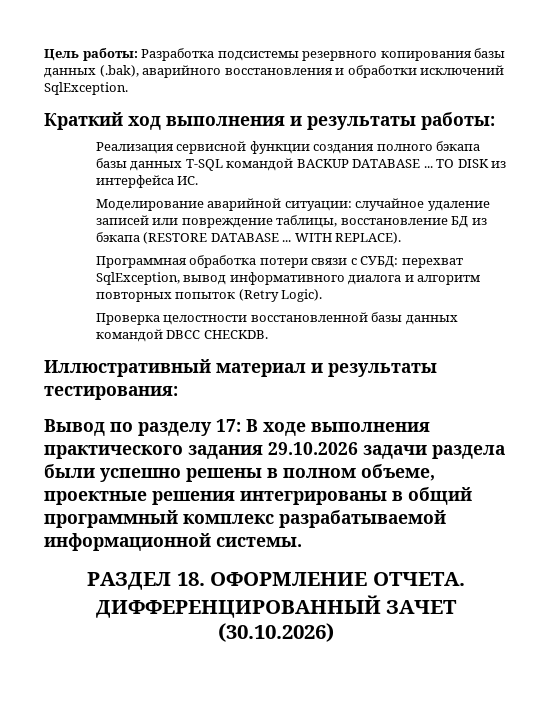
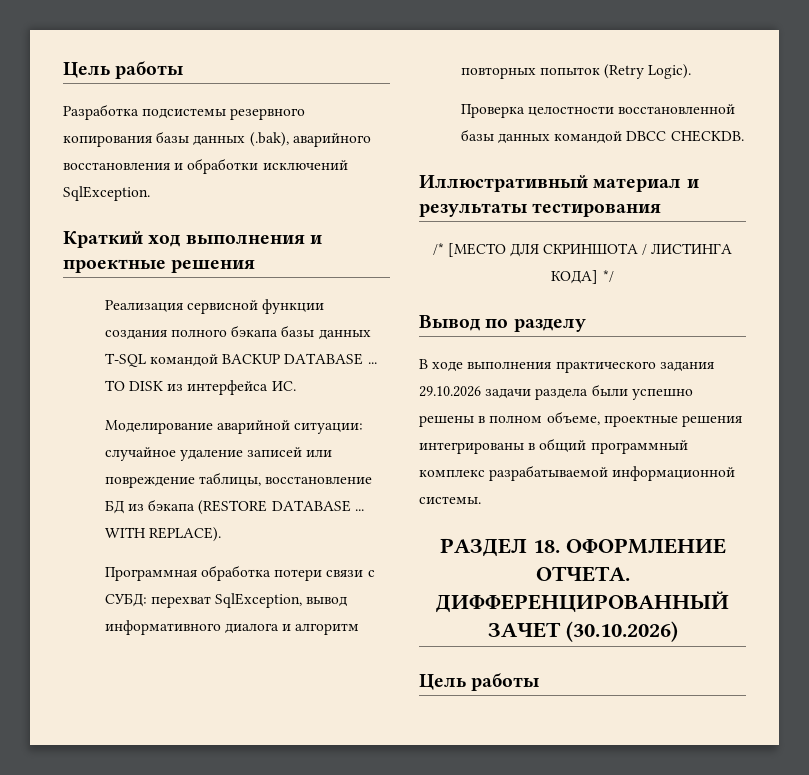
[44,48,138,61] Цель работы: -> [63,61,185,79] Цель работы //
[307,112,495,130] результаты работы: -> [63,259,256,273] проектные решения
[44,386,178,400] тестирования: -> [532,203,662,217] [432,243,733,257] [551,270,614,284] тестирования // /* [МЕСТО ДЛЯ СКРИНШОТА / ЛИСТИНГА КОДА] */
[216,419,241,432] 17: -> (586, 325) //
(334, 632) none -> [419,673,541,691] // Цель работы

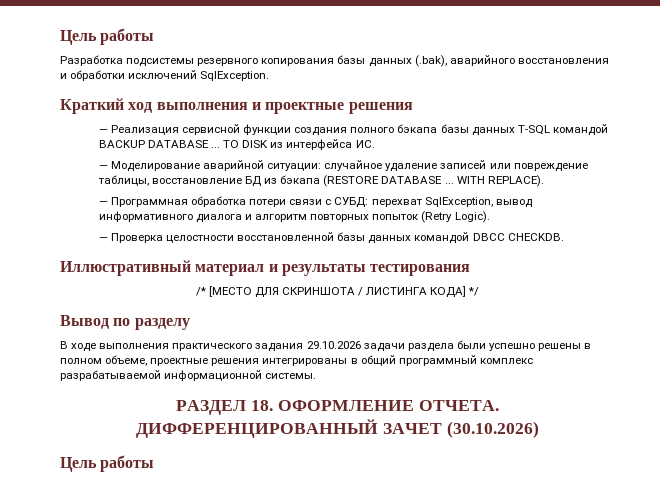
(256, 266) none -> [98,129,108,133] —
(296, 386) none -> [98,165,108,169] —
(222, 534) none -> [98,201,108,205] —
(692, 71) none -> [98,237,108,241] —

